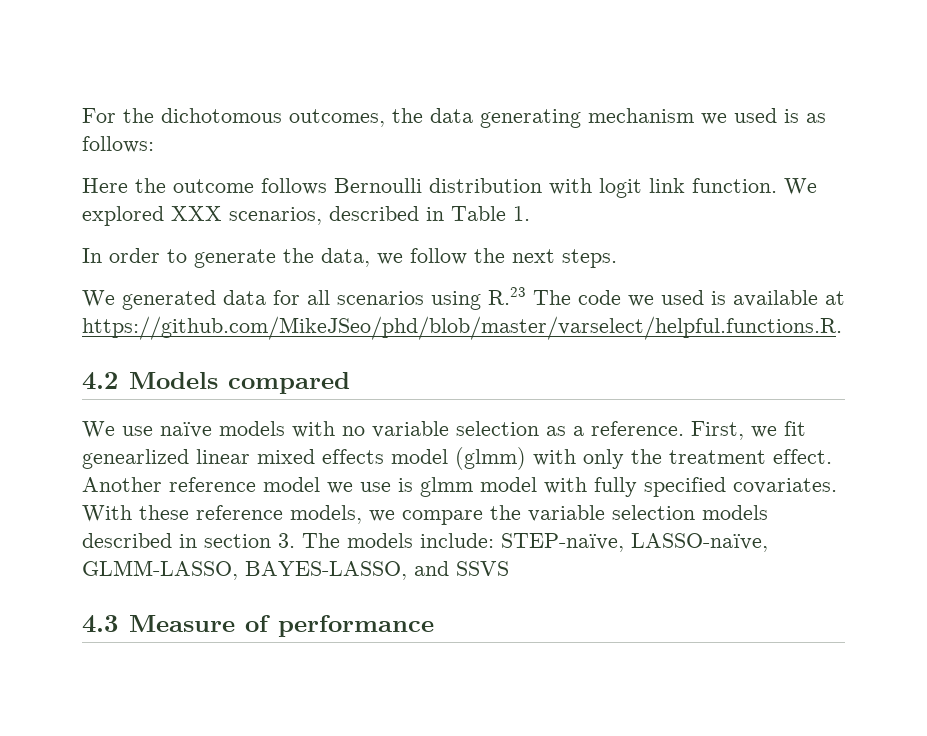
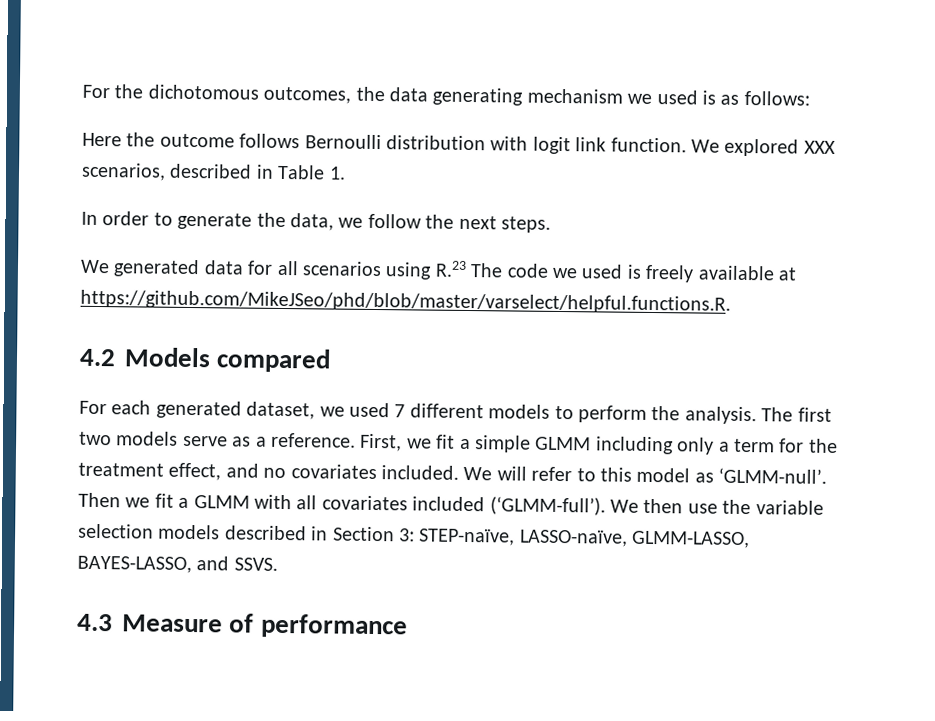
(726, 298) none -> [645,264,695,283] freely
[82,421,539,438] We use naïve models with no variable selection -> [79,400,832,425] [79,431,228,447] For each generated dataset, we used 7 different models to perform the analysis. The first two models serve
[82,447,832,470] [82,477,837,497] [82,505,483,525] genearlized linear mixed effects model (glmm) with only the treatment effect. Another reference model we use is glmm model with fully specified covariates. With these reference models, we compare -> [459,435,838,455] [78,462,828,484] [78,492,718,516] a simple GLMM including only a term for the treatment effect, and no covariates included. We will refer to this model as ‘GLMM-null’. Then we fit a GLMM with all covariates included (‘GLMM-full’). We then use
[204,533,494,548] section 3. The models include: -> [332,526,415,542] Section 3:
[456,561,509,576] SSVS -> [233,557,278,571] SSVS.

